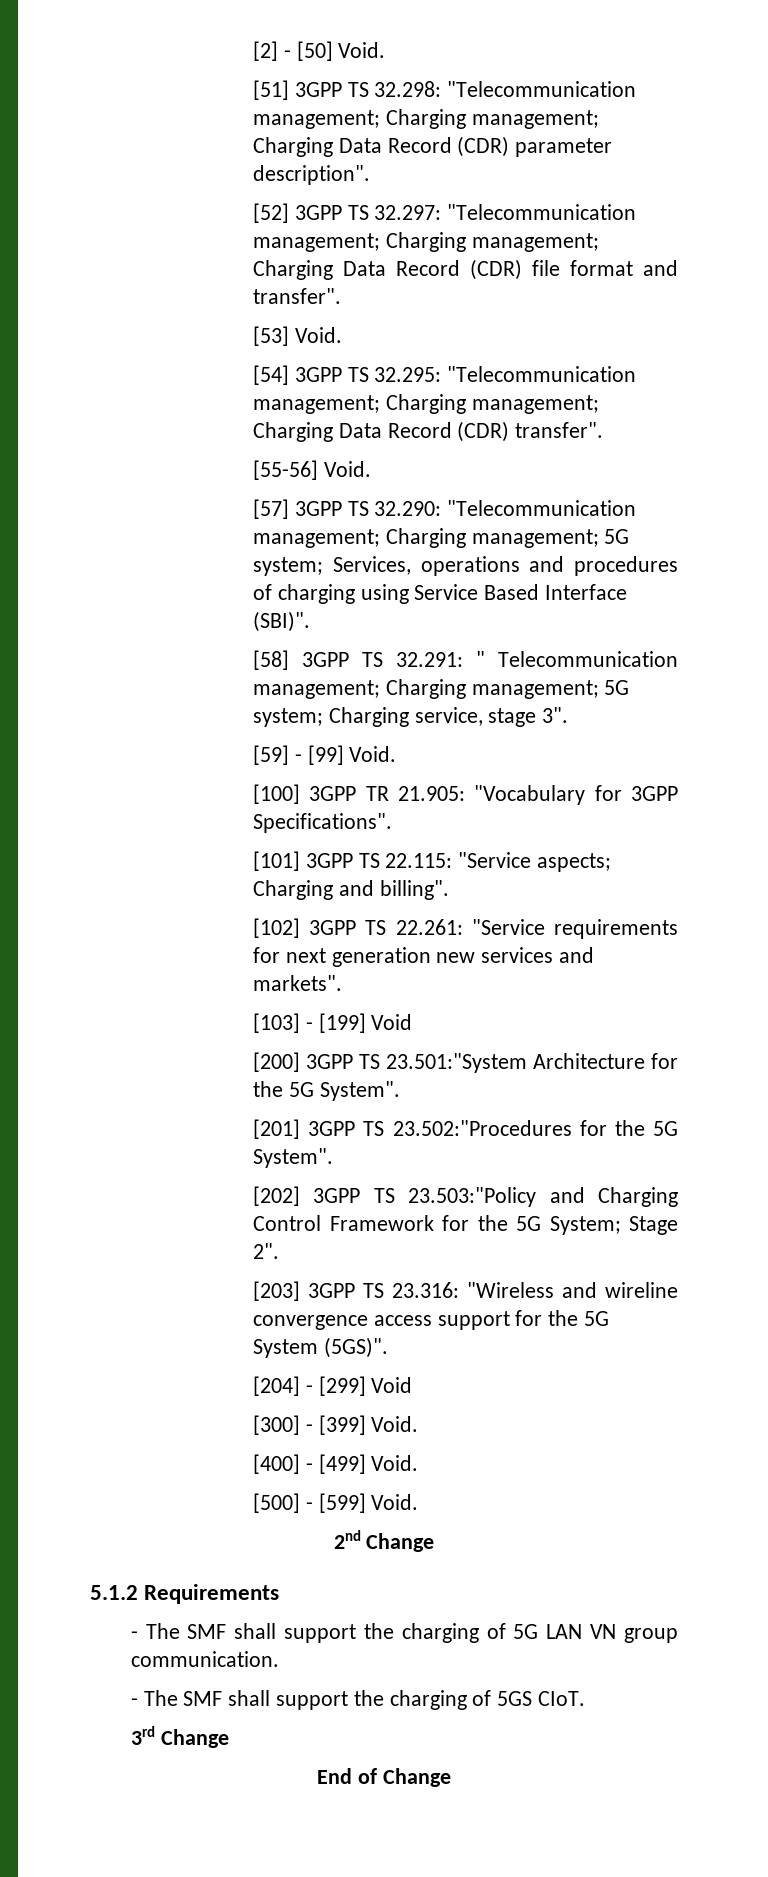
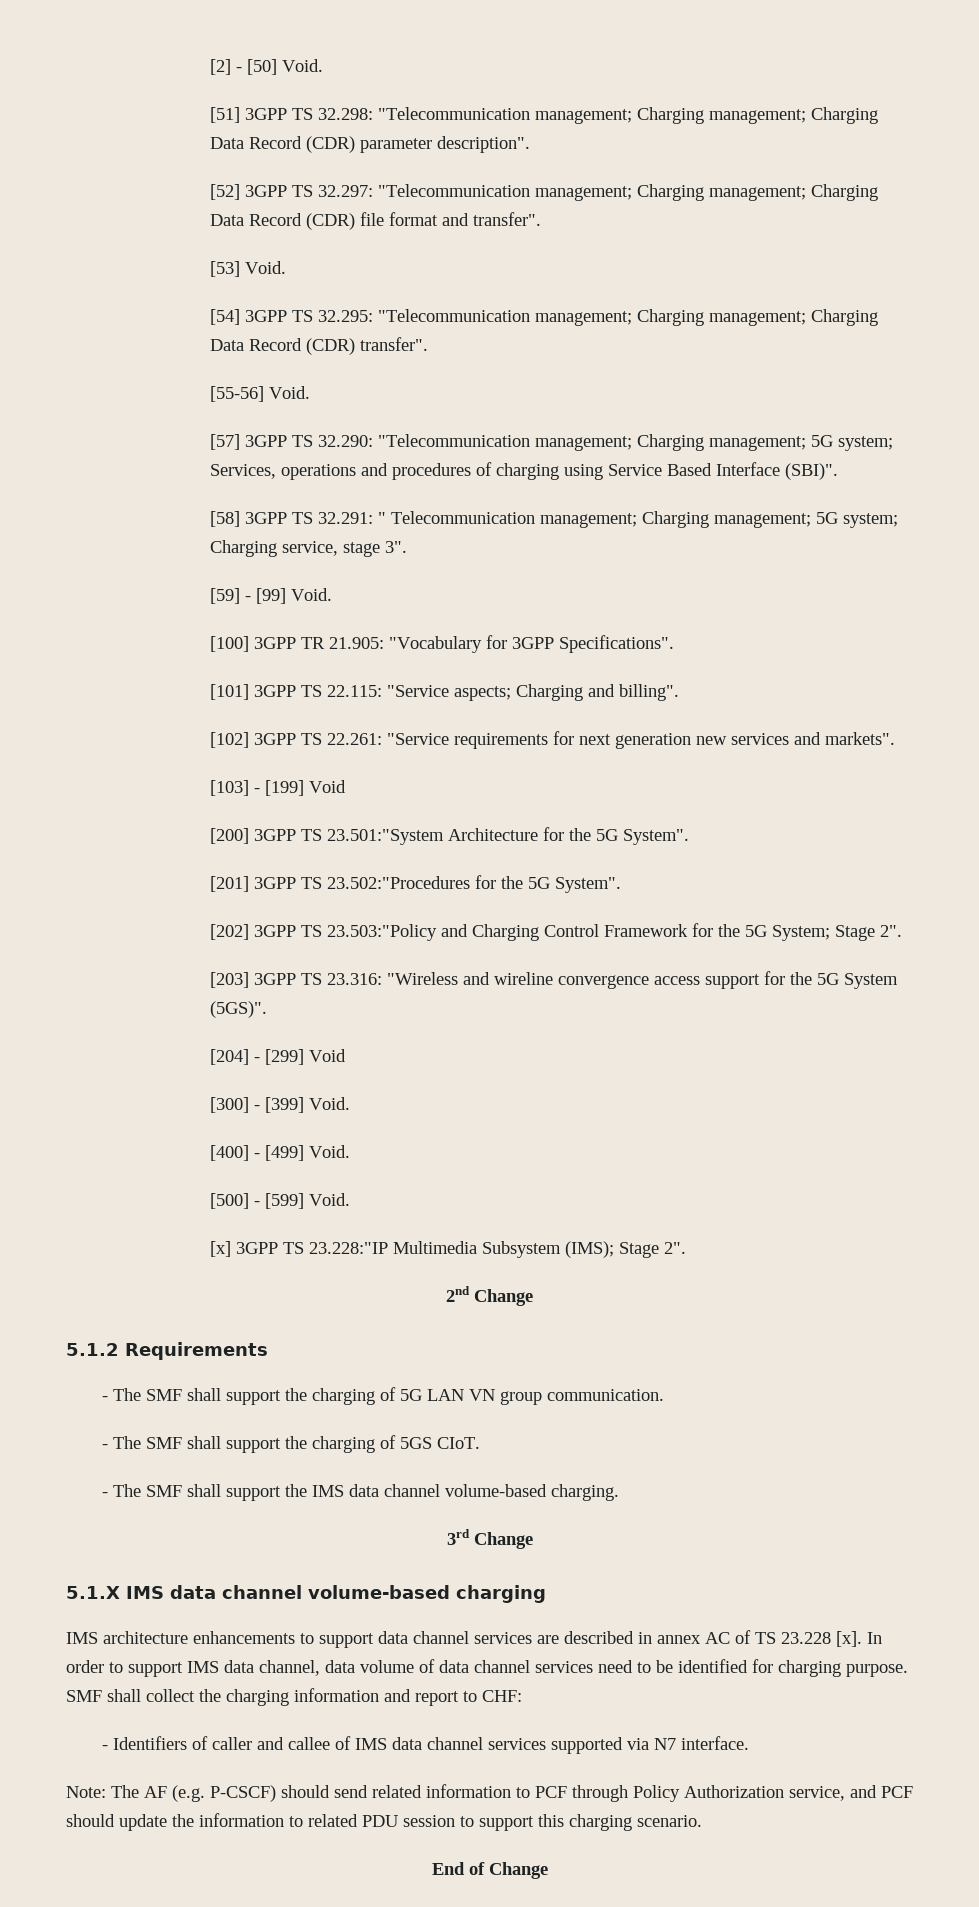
(419, 1502) none -> [209,1241,686,1258] // [x] 3GPP TS 23.228:"IP Multimedia Subsystem (IMS); Stage 2".
[130,1726,229,1748] 3rd Change -> [101,1484,619,1501] [446,1529,533,1549] [66,1585,546,1603] [66,1630,882,1648] [66,1659,908,1677] [66,1688,522,1706] [101,1736,749,1754] [66,1784,913,1802] [66,1813,702,1831] - The SMF shall support the IMS data channel volume-based charging. // 3rd Change // 5.1.X IMS data channel volume-based charging // IMS architecture enhancements to support data channel services are described in annex AC of TS 23.228 [x]. In order to support IMS data channel, data volume of data channel services need to be identified for charging purpose. SMF shall collect the charging information and report to CHF: // - Identifiers of caller and callee of IMS data channel services supported via N7 interface. // Note: The AF (e.g. P-CSCF) should send related information to PCF through Policy Authorization service, and PCF should update the information to related PDU session to support this charging scenario.

